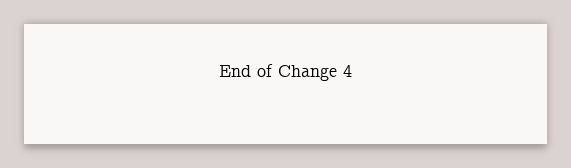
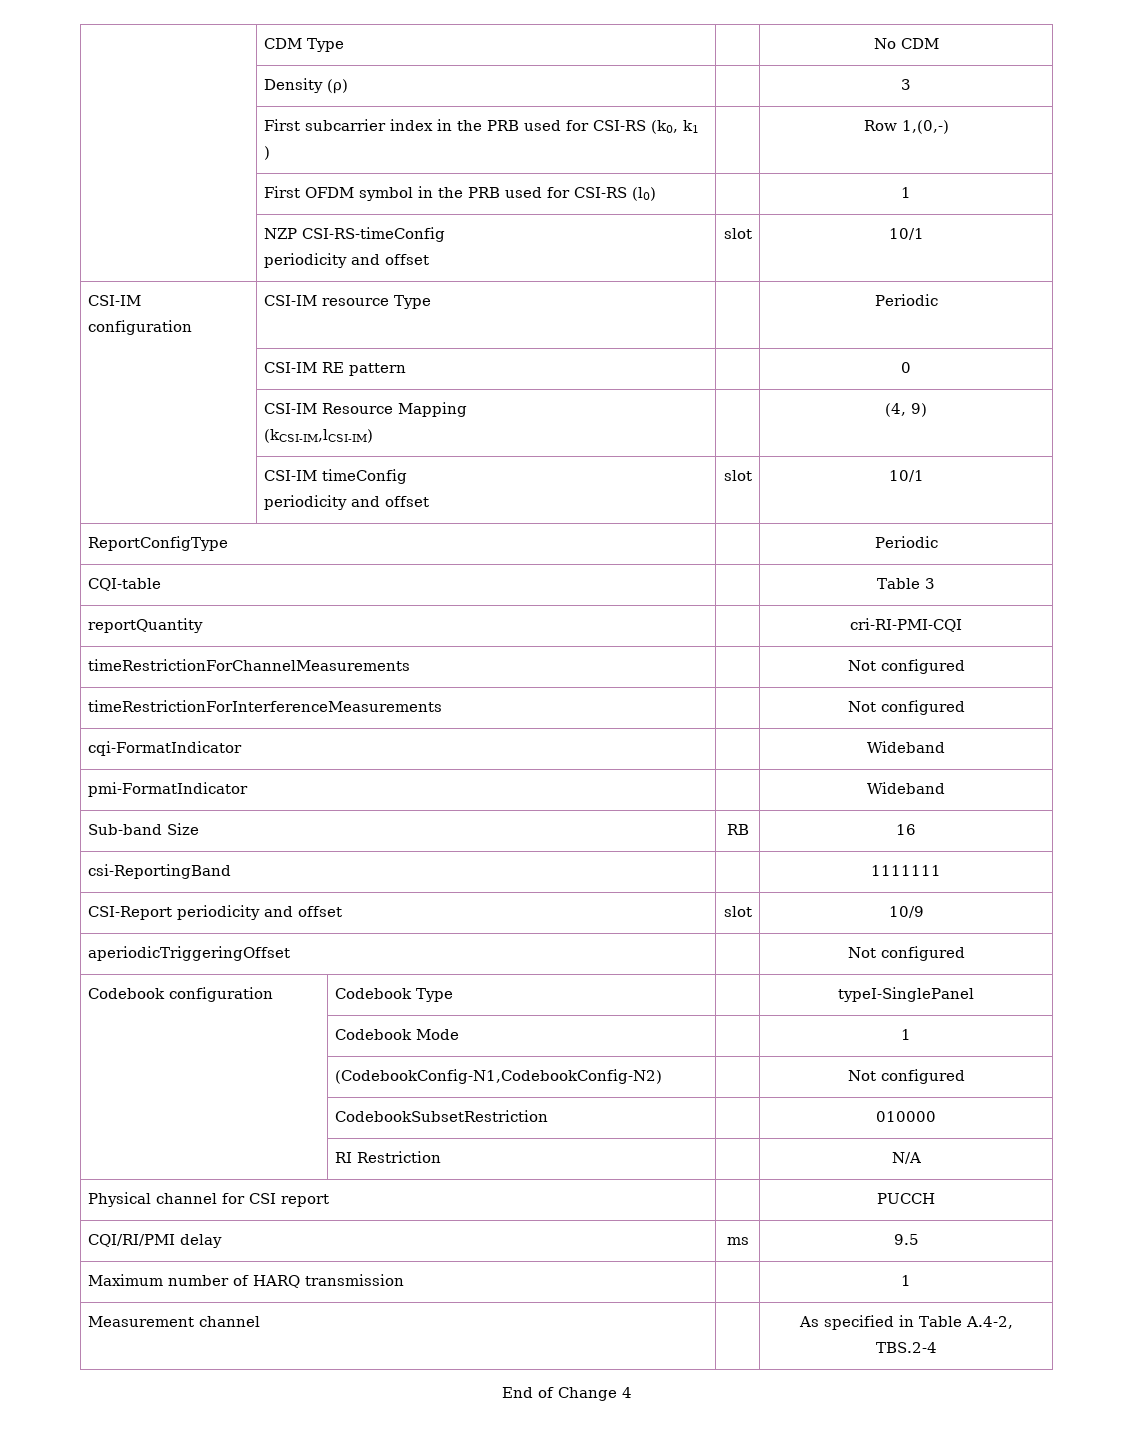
(219, 71) none -> [263,38,344,52] [873,38,939,49] [263,78,348,94] [901,79,911,90] [263,119,699,134] [263,146,270,160] [863,120,949,134] [263,186,656,201] [901,187,911,198] [263,227,445,242] [263,253,429,268] [723,228,752,239] [888,228,924,240] [87,295,141,306] [87,320,192,335] [263,295,431,309] [874,294,938,306] [263,362,406,376] [901,362,911,373] [263,402,467,417] [263,429,373,443] [885,403,927,417] [263,469,407,484] [263,495,429,510] [723,470,752,481] [888,470,924,482] [87,536,228,551] [874,536,938,548] [87,578,161,591] [877,578,935,589] [87,618,203,633] [850,618,962,632] [87,659,410,671] [847,659,965,674] [87,700,442,712] [847,700,965,715] [87,741,242,756] [867,741,945,753] [87,782,248,797] [867,782,945,794] [87,823,199,835] [726,824,749,835] [896,824,916,835] [87,864,231,879] [871,865,941,876] [87,905,342,920] [723,906,752,917] [888,906,924,918] [87,946,290,961] [847,946,965,961] [87,987,273,1002] [334,988,453,1002] [838,987,974,1002] [334,1029,459,1040] [901,1029,911,1040] [334,1069,662,1084] [847,1069,965,1084] [334,1110,548,1122] [876,1111,936,1122] [334,1151,441,1163] [891,1152,921,1164] [87,1192,329,1207] [877,1193,935,1204] [87,1234,222,1248] [726,1237,749,1245] [893,1234,919,1245] [87,1274,404,1288] [901,1275,911,1286] [87,1316,260,1327] [798,1315,1013,1330] [875,1342,937,1353] | CDM Type | | No CDM // | Density (ρ) | | 3 // | First subcarrier index in the PRB used for CSI-RS (k0, k1 ) | | Row 1,(0,-) // | First OFDM symbol in the PRB used for CSI-RS (l0) | | 1 // | NZP CSI-RS-timeConfig // periodicity and offset | slot | 10/1 // CSI-IM configuration | CSI-IM resource Type | | Periodic // | CSI-IM RE pattern | | 0 // | CSI-IM Resource Mapping // (kCSI-IM,lCSI-IM) | | (4, 9) // | CSI-IM timeConfig // periodicity and offset | slot | 10/1 // ReportConfigType | | Periodic // CQI-table | | Table 3 // reportQuantity | | cri-RI-PMI-CQI // timeRestrictionForChannelMeasurements | | Not configured // timeRestrictionForInterferenceMeasurements | | Not configured // cqi-FormatIndicator | | Wideband // pmi-FormatIndicator | | Wideband // Sub-band Size | RB | 16 // csi-ReportingBand | | 1111111 // CSI-Report periodicity and offset | slot | 10/9 // aperiodicTriggeringOffset | | Not configured // Codebook configuration | Codebook Type | | typeI-SinglePanel // | Codebook Mode | | 1 // | (CodebookConfig-N1,CodebookConfig-N2) | | Not configured // | CodebookSubsetRestriction | | 010000 // | RI Restriction | | N/A // Physical channel for CSI report | | PUCCH // CQI/RI/PMI delay | ms | 9.5 // Maximum number of HARQ transmission | | 1 // Measurement channel | | As specified in Table A.4-2, TBS.2-4 //

